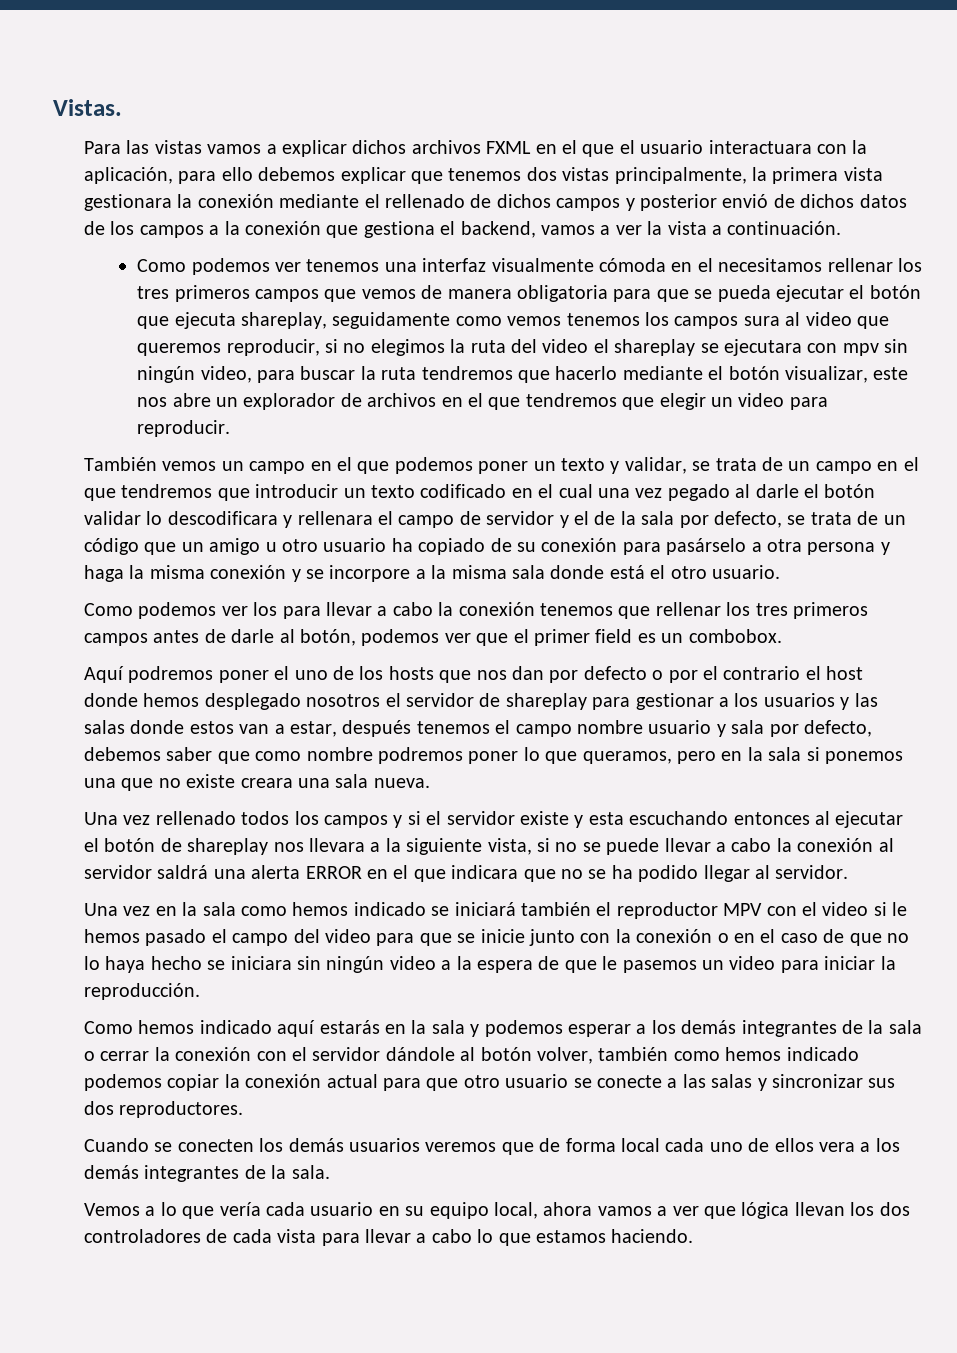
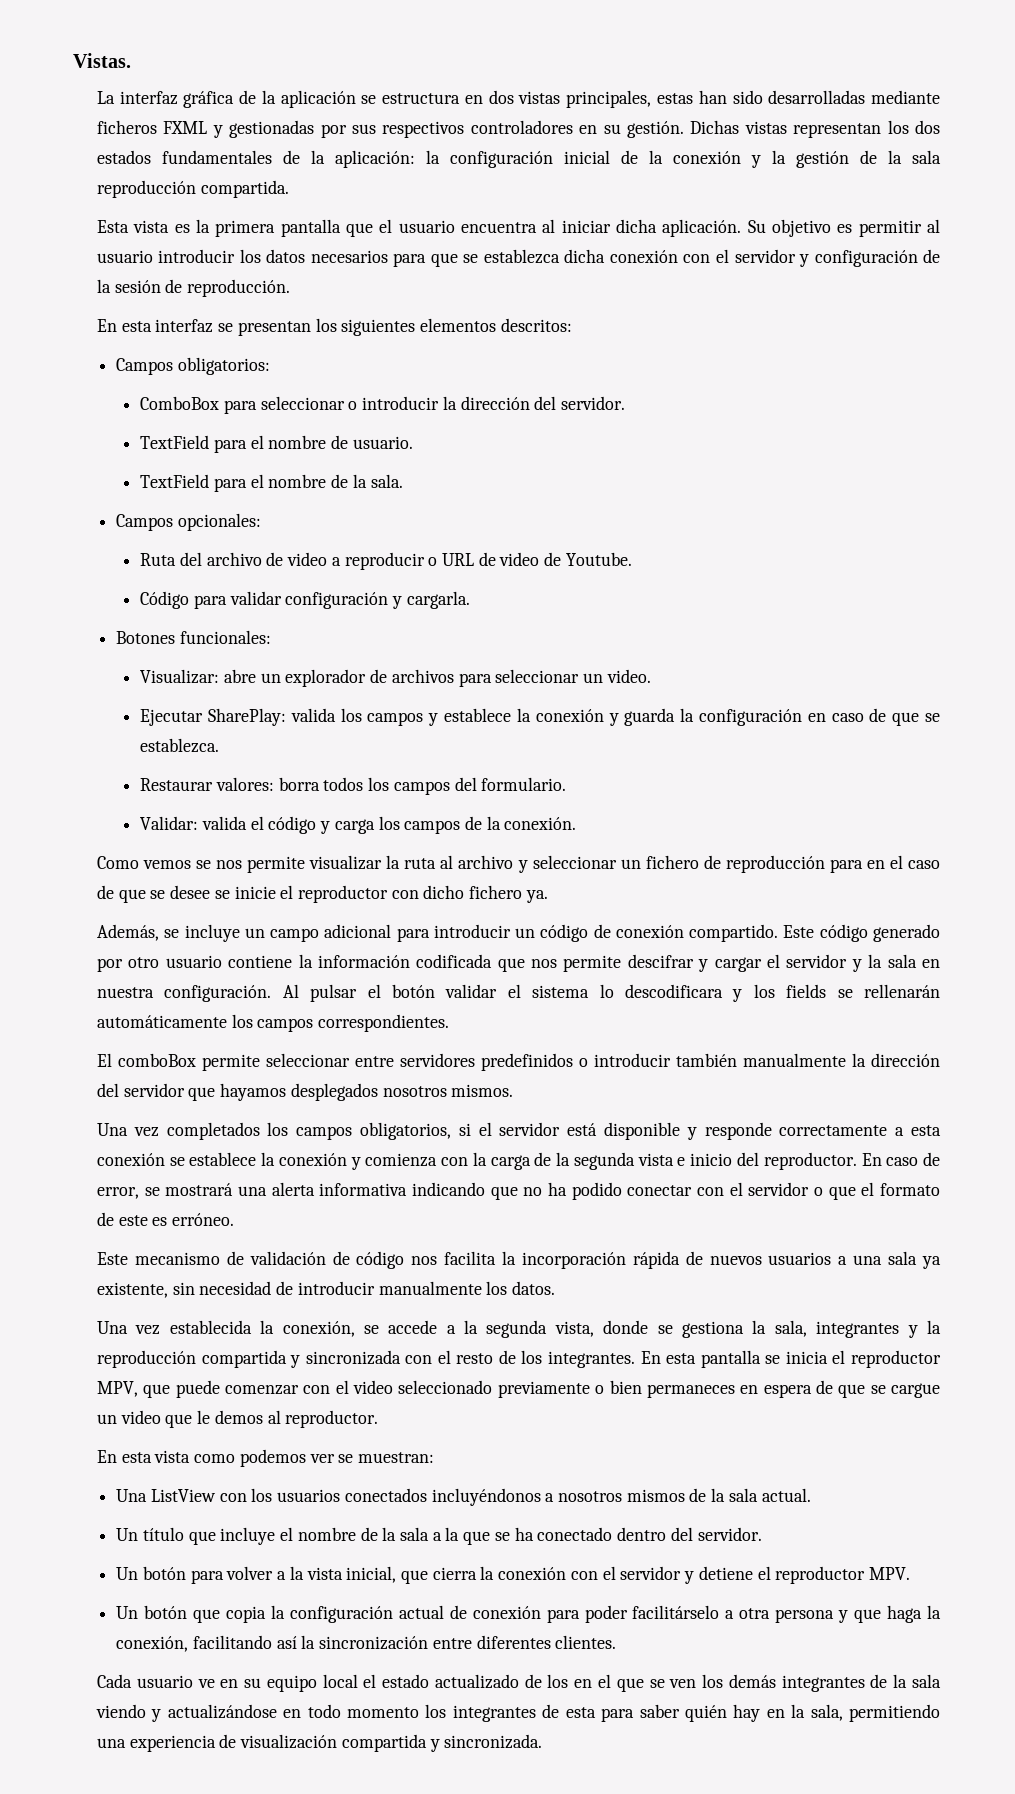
[84,140,868,157] [84,167,883,184] [84,194,907,211] [84,221,842,238] [137,258,922,275] [137,285,921,302] [137,312,889,329] [137,339,909,356] [137,366,909,383] [137,397,168,407] Para las vistas vamos a explicar dichos archivos FXML en el que el usuario interactuara con la aplicación, para ello debemos explicar que tenemos dos vistas principalmente, la primera vista gestionara la conexión mediante el rellenado de dichos campos y posterior envió de dichos datos de los campos a la conexión que gestiona el backend, vamos a ver la vista a continuación. // Como podemos ver tenemos una interfaz visualmente cómoda en el necesitamos rellenar los tres primeros campos que vemos de manera obligatoria para que se pueda ejecutar el botón que ejecuta shareplay, seguidamente como vemos tenemos los campos sura al video que queremos reproducir, si no elegimos la ruta del video el shareplay se ejecutara con mpv sin ningún video, para buscar la ruta tendremos que hacerlo mediante el botón visualizar, este nos -> [96,90,940,108] [96,120,940,138] [96,150,941,168] [96,180,289,198] [96,219,941,237] [96,249,940,267] [96,279,291,297] [96,318,572,336] [116,357,270,375] [140,396,625,414] [140,435,413,453] [140,474,403,492] [116,513,261,531] [140,552,632,570] [140,591,470,609] [116,630,271,644] [140,669,220,684] La interfaz gráfica de la aplicación se estructura en dos vistas principales, estas han sido desarrolladas mediante ficheros FXML y gestionadas por sus respectivos controladores en su gestión. Dichas vistas representan los dos estados fundamentales de la aplicación: la configuración inicial de la conexión y la gestión de la sala reproducción compartida. // Esta vista es la primera pantalla que el usuario encuentra al iniciar dicha aplicación. Su objetivo es permitir al usuario introducir los datos necesarios para que se establezca dicha conexión con el servidor y configuración de la sesión de reproducción. // En esta interfaz se presentan los siguientes elementos descritos: // Campos obligatorios: // ComboBox para seleccionar o introducir la dirección del servidor. // TextField para el nombre de usuario. // TextField para el nombre de la sala. // Campos opcionales: // Ruta del archivo de video a reproducir o URL de video de Youtube. // Código para validar configuración y cargarla. // Botones funcionales: // Visualizar:
[441,393,828,410] [137,420,231,437] [84,457,919,474] [84,484,876,501] [84,511,906,528] [84,538,890,555] [84,565,781,582] [84,602,869,619] [84,629,782,646] [84,666,864,683] [84,693,878,710] [84,720,873,737] [84,747,904,764] [84,774,430,791] [84,811,904,828] [84,838,894,855] [84,865,849,882] [84,902,908,919] [84,929,729,946] en el que tendremos que elegir un video para reproducir. // También vemos un campo en el que podemos poner un texto y validar, se trata de un campo en el que tendremos que introducir un texto codificado en el cual una vez pegado al darle el botón validar lo descodificara y rellenara el campo de servidor y el de la sala por defecto, se trata de un código que un amigo u otro usuario ha copiado de su conexión para pasárselo a otra persona y haga la misma conexión y se incorpore a la misma sala donde está el otro usuario. // Como podemos ver los para llevar a cabo la conexión tenemos que rellenar los tres primeros campos antes de darle al botón, podemos ver que el primer field es un combobox. // Aquí podremos poner el uno de los hosts que nos dan por defecto o por el contrario el host donde hemos desplegado nosotros el servidor de shareplay para gestionar a los usuarios y las salas donde estos van a estar, después tenemos el campo nombre usuario y sala por defecto, debemos saber que como nombre podremos poner lo que queramos, pero en la sala si ponemos una que no existe creara una sala nueva. // Una vez rellenado todos los campos y si el servidor existe y esta escuchando entonces al ejecutar el botón de shareplay nos llevara a la siguiente vista, si no se puede llevar a cabo la conexión al servidor saldrá una alerta ERROR en el que indicara que no se ha podido llegar al servidor. // Una vez en la sala como hemos indicado se iniciará también el reproductor MPV con el video si le hemos pasado el campo del video para que se inicie junto con la conexión o -> [458,669,651,687] [140,708,941,726] [140,738,220,753] [140,777,567,795] [140,816,577,834] [96,855,863,873] para seleccionar un video. // Ejecutar SharePlay: valida los campos y establece la conexión y guarda la configuración en caso de que se establezca. // Restaurar valores: borra todos los campos del formulario. // Validar: valida el código y carga los campos de la conexión. // Como vemos se nos permite visualizar la ruta al archivo y seleccionar un fichero de reproducción para
[887,933,910,943] [84,956,896,973] [84,983,201,1000] [84,1020,647,1037] no lo haya hecho se iniciara sin ningún video a la espera de que le pasemos un video para iniciar la reproducción. // Como hemos indicado aquí estarás en la sala y podemos esperar a -> [150,885,548,903] [96,924,940,942] [96,954,940,972] [96,984,940,1002] [96,1014,450,1032] [96,1053,940,1071] [96,1083,514,1101] [96,1122,941,1140] [96,1152,941,1170] [96,1182,941,1200] [96,1212,235,1226] [96,1251,942,1269] [96,1281,556,1298] [96,1320,941,1338] [96,1350,941,1368] [96,1380,940,1398] [96,1410,379,1428] [96,1449,435,1467] [116,1488,811,1506] [116,1527,762,1545] [116,1566,910,1584] [116,1605,941,1623] [116,1635,617,1652] [96,1674,697,1692] se desee se inicie el reproductor con dicho fichero ya. // Además, se incluye un campo adicional para introducir un código de conexión compartido. Este código generado por otro usuario contiene la información codificada que nos permite descifrar y cargar el servidor y la sala en nuestra configuración. Al pulsar el botón validar el sistema lo descodificara y los fields se rellenarán automáticamente los campos correspondientes. // El comboBox permite seleccionar entre servidores predefinidos o introducir también manualmente la dirección del servidor que hayamos desplegados nosotros mismos. // Una vez completados los campos obligatorios, si el servidor está disponible y responde correctamente a esta conexión se establece la conexión y comienza con la carga de la segunda vista e inicio del reproductor. En caso de error, se mostrará una alerta informativa indicando que no ha podido conectar con el servidor o que el formato de este es erróneo. // Este mecanismo de validación de código nos facilita la incorporación rápida de nuevos usuarios a una sala ya existente, sin necesidad de introducir manualmente los datos. // Una vez establecida la conexión, se accede a la segunda vista, donde se gestiona la sala, integrantes y la reproducción compartida y sincronizada con el resto de los integrantes. En esta pantalla se inicia el reproductor MPV, que puede comenzar con el video seleccionado previamente o bien permaneces en espera de que se cargue un video que le demos al reproductor. // En esta vista como podemos ver se muestran: // Una ListView con los usuarios conectados incluyéndonos a nosotros mismos de la sala actual. // Un título que incluye el nombre de la sala a la que se ha conectado dentro del servidor. // Un botón para volver a la vista inicial, que cierra la conexión con el servidor y detiene el reproductor MPV. // Un botón que copia la configuración actual de conexión para poder facilitárselo a otra persona y que haga la conexión, facilitando así la sincronización entre diferentes clientes. // Cada usuario ve en su equipo local el estado actualizado de los en el que se ven
[84,1047,859,1064] [84,1074,896,1091] [84,1101,244,1118] [84,1138,900,1155] [84,1165,330,1182] [84,1202,910,1219] [84,1229,694,1246] o cerrar la conexión con el servidor dándole al botón volver, también como hemos indicado podemos copiar la conexión actual para que otro usuario se conecte a las salas y sincronizar sus dos reproductores. // Cuando se conecten los demás usuarios veremos que de forma local cada uno de ellos vera a los demás integrantes de la sala. // Vemos a lo que vería cada usuario en su equipo local, ahora vamos a ver que lógica llevan los dos controladores de cada vista para llevar a cabo lo que estamos haciendo. -> [95,1704,941,1722] [96,1734,543,1752] viendo y actualizándose en todo momento los integrantes de esta para saber quién hay en la sala, permitiendo una experiencia de visualización compartida y sincronizada.

